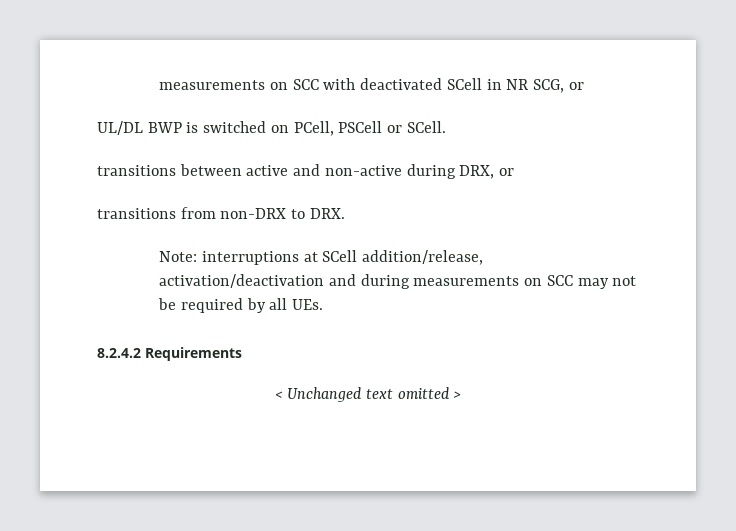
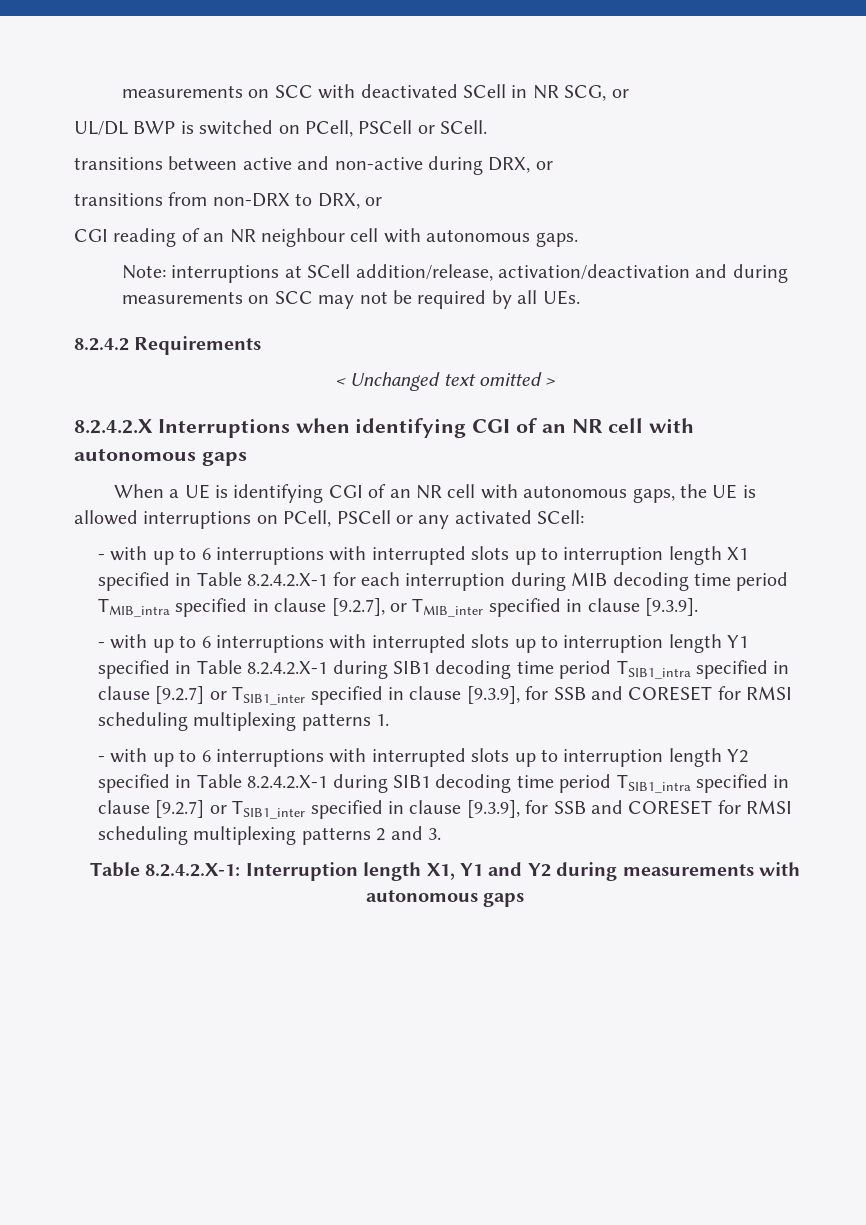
[309,208,345,219] DRX. -> [317,193,382,209] [74,228,578,247] DRX, or // CGI reading of an NR neighbour cell with autonomous gaps.
(462, 395) none -> [74,418,695,438] [74,448,247,466] [113,484,756,503] [74,510,585,529] [97,546,749,565] [97,572,789,591] [97,598,698,617] [97,634,749,653] [97,660,790,679] [97,686,793,705] [97,712,390,731] [97,748,749,767] [97,774,790,793] [97,800,793,819] [97,826,441,845] [90,862,800,881] [365,890,525,907] // 8.2.4.2.X Interruptions when identifying CGI of an NR cell with autonomous gaps // When a UE is identifying CGI of an NR cell with autonomous gaps, the UE is allowed interruptions on PCell, PSCell or any activated SCell: // - with up to 6 interruptions with interrupted slots up to interruption length X1 specified in Table 8.2.4.2.X-1 for each interruption during MIB decoding time period TMIB_intra specified in clause [9.2.7], or TMIB_inter specified in clause [9.3.9]. // - with up to 6 interruptions with interrupted slots up to interruption length Y1 specified in Table 8.2.4.2.X-1 during SIB1 decoding time period TSIB1_intra specified in clause [9.2.7] or TSIB1_inter specified in clause [9.3.9], for SSB and CORESET for RMSI scheduling multiplexing patterns 1. // - with up to 6 interruptions with interrupted slots up to interruption length Y2 specified in Table 8.2.4.2.X-1 during SIB1 decoding time period TSIB1_intra specified in clause [9.2.7] or TSIB1_inter specified in clause [9.3.9], for SSB and CORESET for RMSI scheduling multiplexing patterns 2 and 3. // Table 8.2.4.2.X-1: Interruption length X1, Y1 and Y2 during measurements with autonomous gaps

